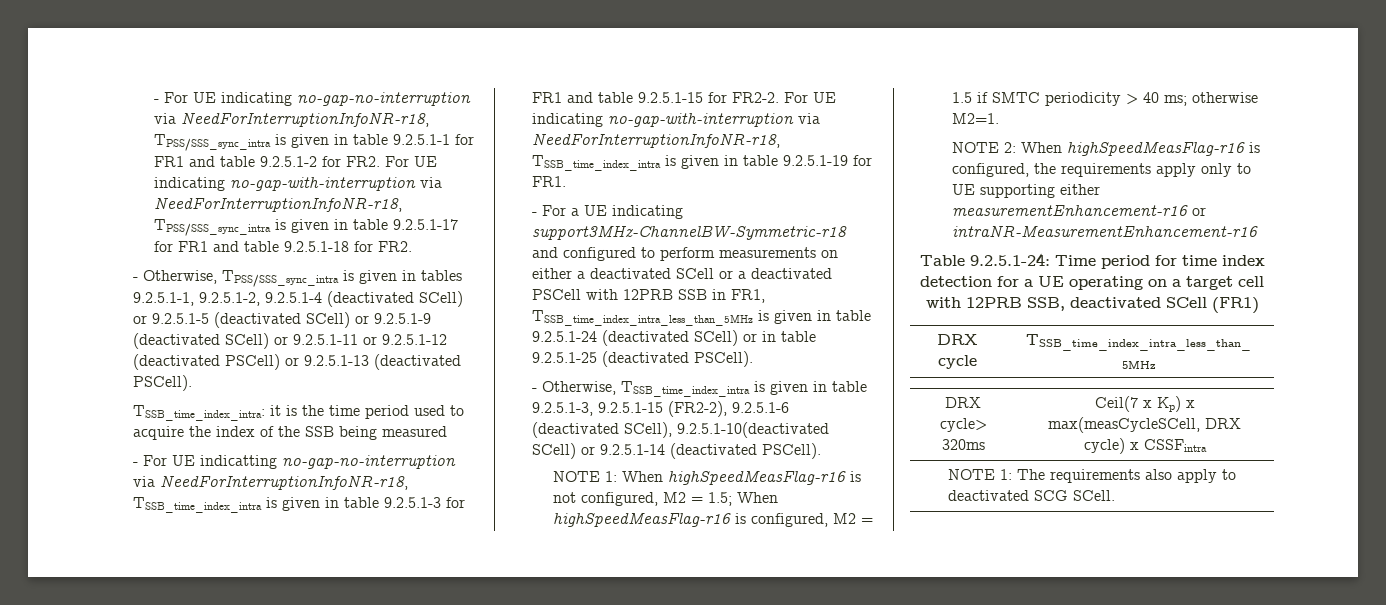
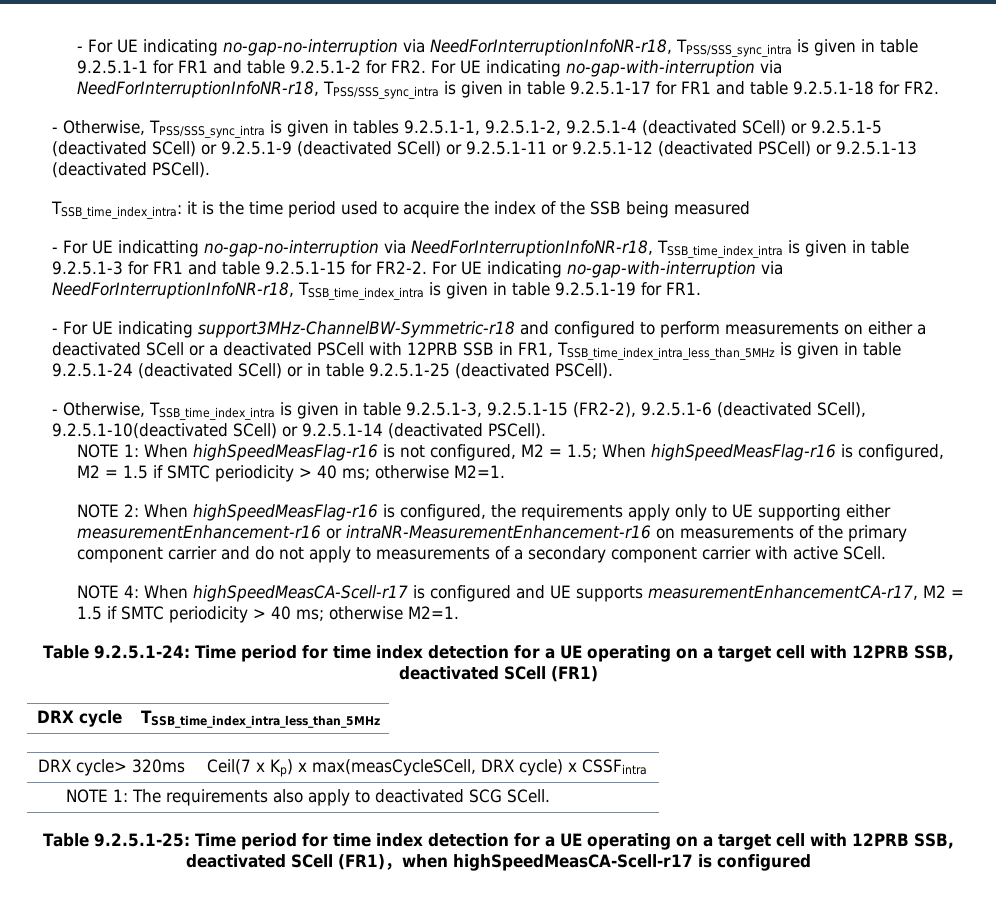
[571,208,580,216] a -> (88, 328) none
(1259, 231) none -> [655,525,907,542] [76,546,886,563] [76,585,964,602] [76,606,459,623] on measurements of the primary component carrier and do not apply to measurements of a secondary component carrier with active SCell. // NOTE 4: When highSpeedMeasCA-Scell-r17 is configured and UE supports measurementEnhancementCA-r17, M2 = 1.5 if SMTC periodicity > 40 ms; otherwise M2=1.
(1115, 495) none -> [42,833,954,850] [185,854,811,871] // Table 9.2.5.1-25: Time period for time index detection for a UE operating on a target cell with 12PRB SSB, deactivated SCell (FR1)，when highSpeedMeasCA-Scell-r17 is configured

